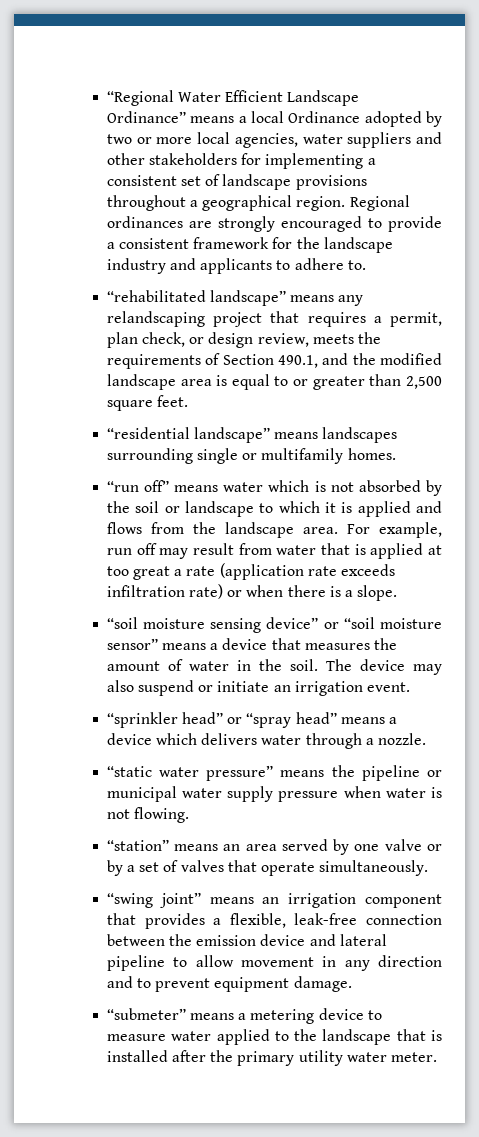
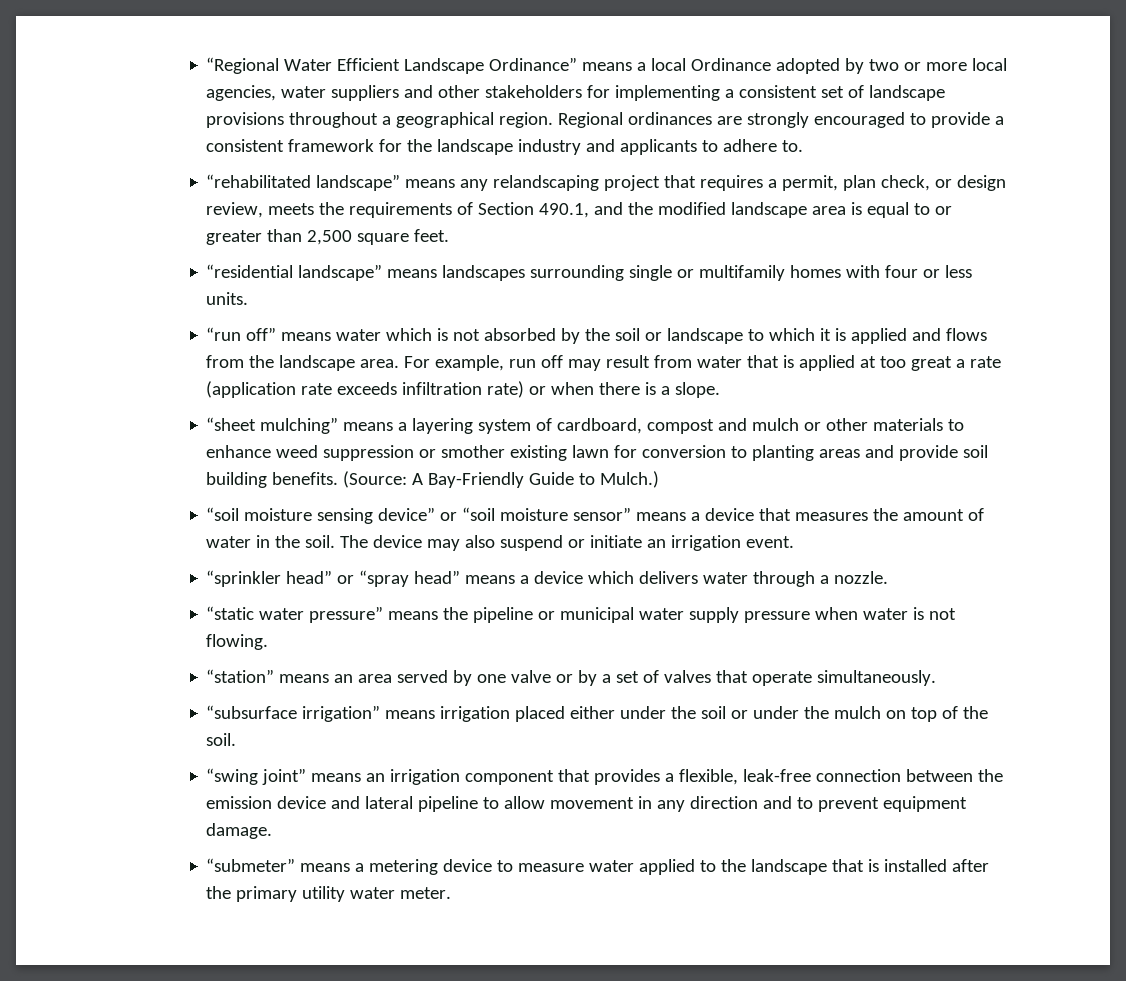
[347,448,396,460] homes. -> [790,265,973,278] [206,292,249,305] homes with four or less units.
(398, 593) none -> [206,417,965,434] [206,445,989,461] [206,471,660,488] // “sheet mulching” means a layering system of cardboard, compost and mulch or other materials to enhance weed suppression or smother existing lawn for conversion to planting areas and provide soil building benefits. (Source: A Bay-Friendly Guide to Mulch.)
(429, 868) none -> [206,705,989,722] [206,733,237,746] // “subsurface irrigation” means irrigation placed either under the soil or under the mulch on top of the soil.

